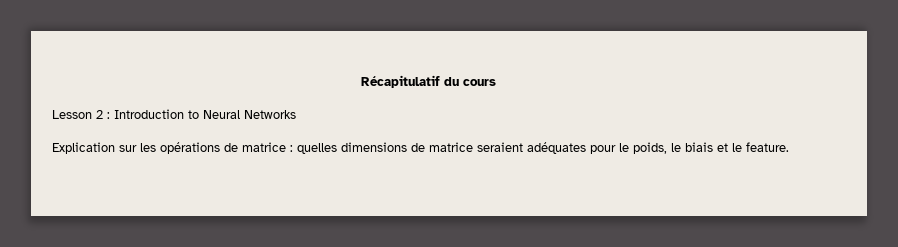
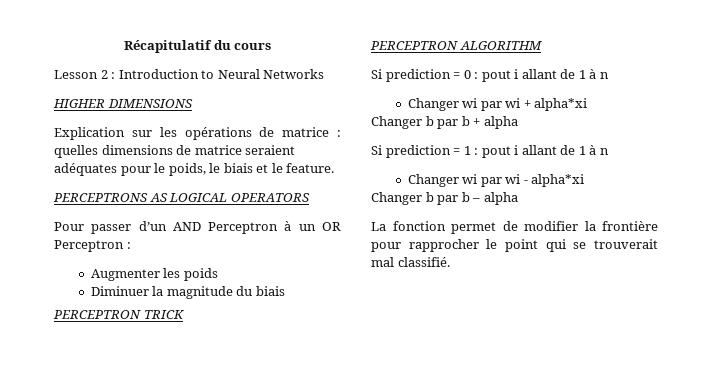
(296, 114) none -> [53,99,193,108] // HIGHER DIMENSIONS
(789, 147) none -> [53,193,310,202] [54,221,341,234] [54,240,131,252] [90,268,218,281] [90,286,285,299] [53,310,184,319] [370,41,542,50] [371,69,609,82] [407,98,588,111] [371,116,518,129] [371,145,609,158] [407,174,585,187] [371,192,518,205] [371,221,658,234] [371,239,658,252] [371,257,450,267] // PERCEPTRONS AS LOGICAL OPERATORS // Pour passer d’un AND Perceptron à un OR Perceptron : // Augmenter les poids // Diminuer la magnitude du biais // PERCEPTRON TRICK // PERCEPTRON ALGORITHM // Si prediction = 0 : pout i allant de 1 à n // Changer wi par wi + alpha*xi // Changer b par b + alpha // Si prediction = 1 : pout i allant de 1 à n // Changer wi par wi - alpha*xi // Changer b par b – alpha // La fonction permet de modifier la frontière pour rapprocher le point qui se trouverait mal classifié.

